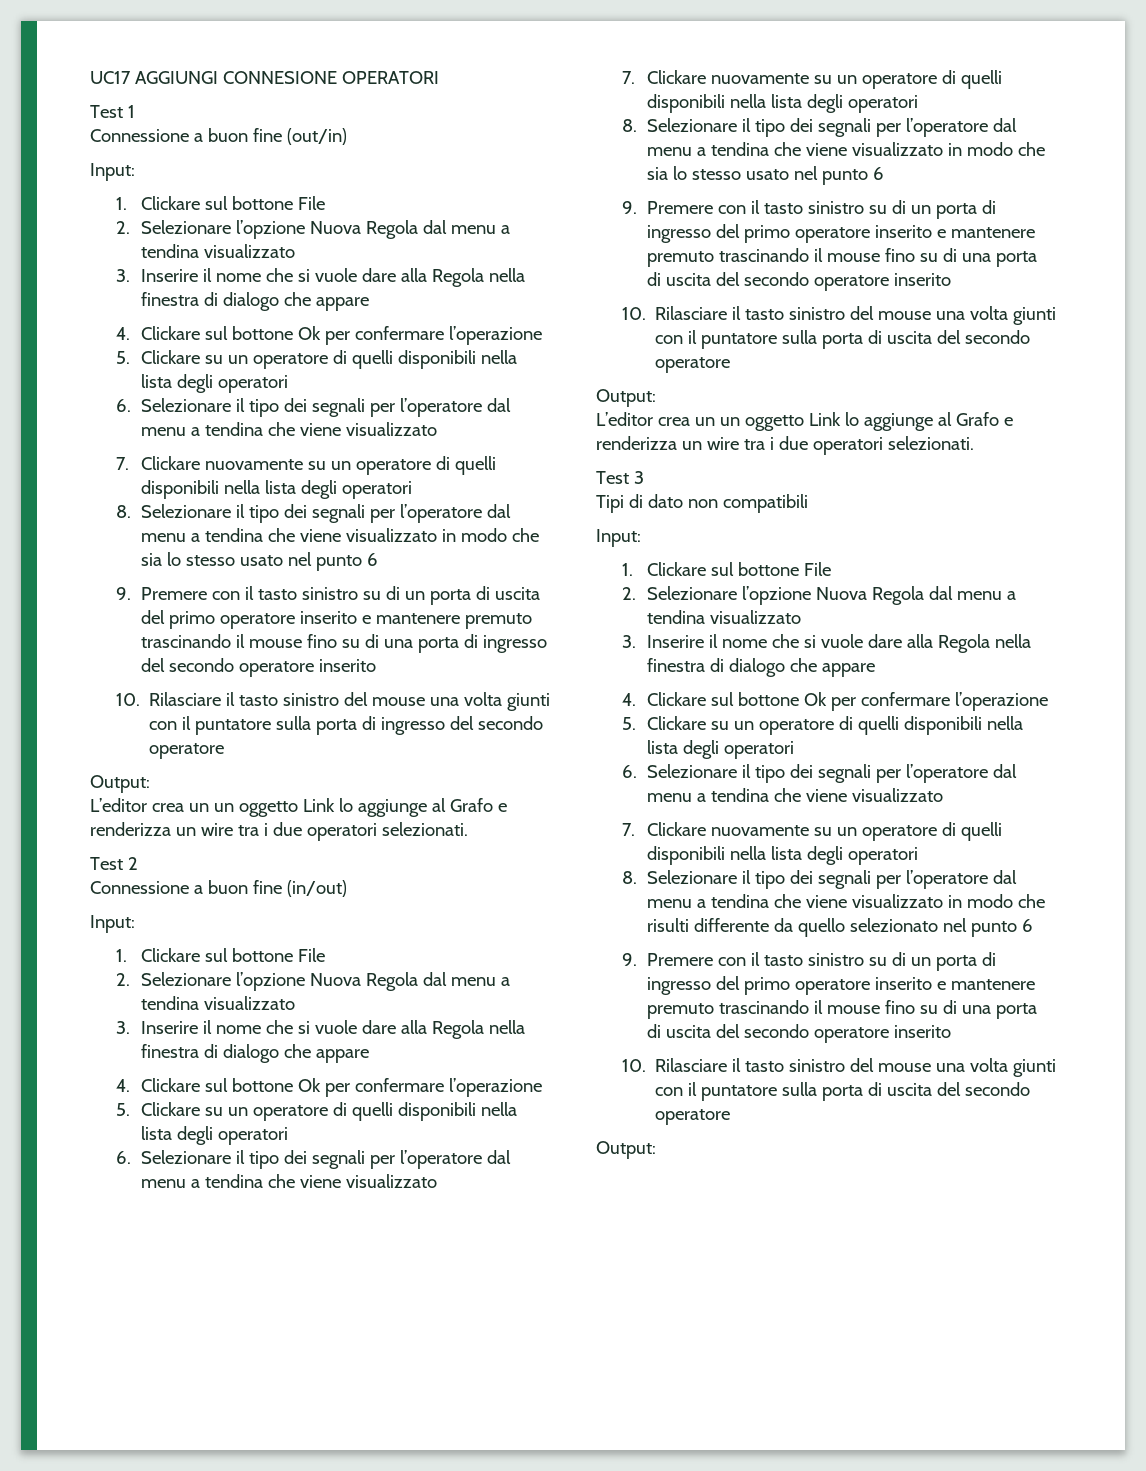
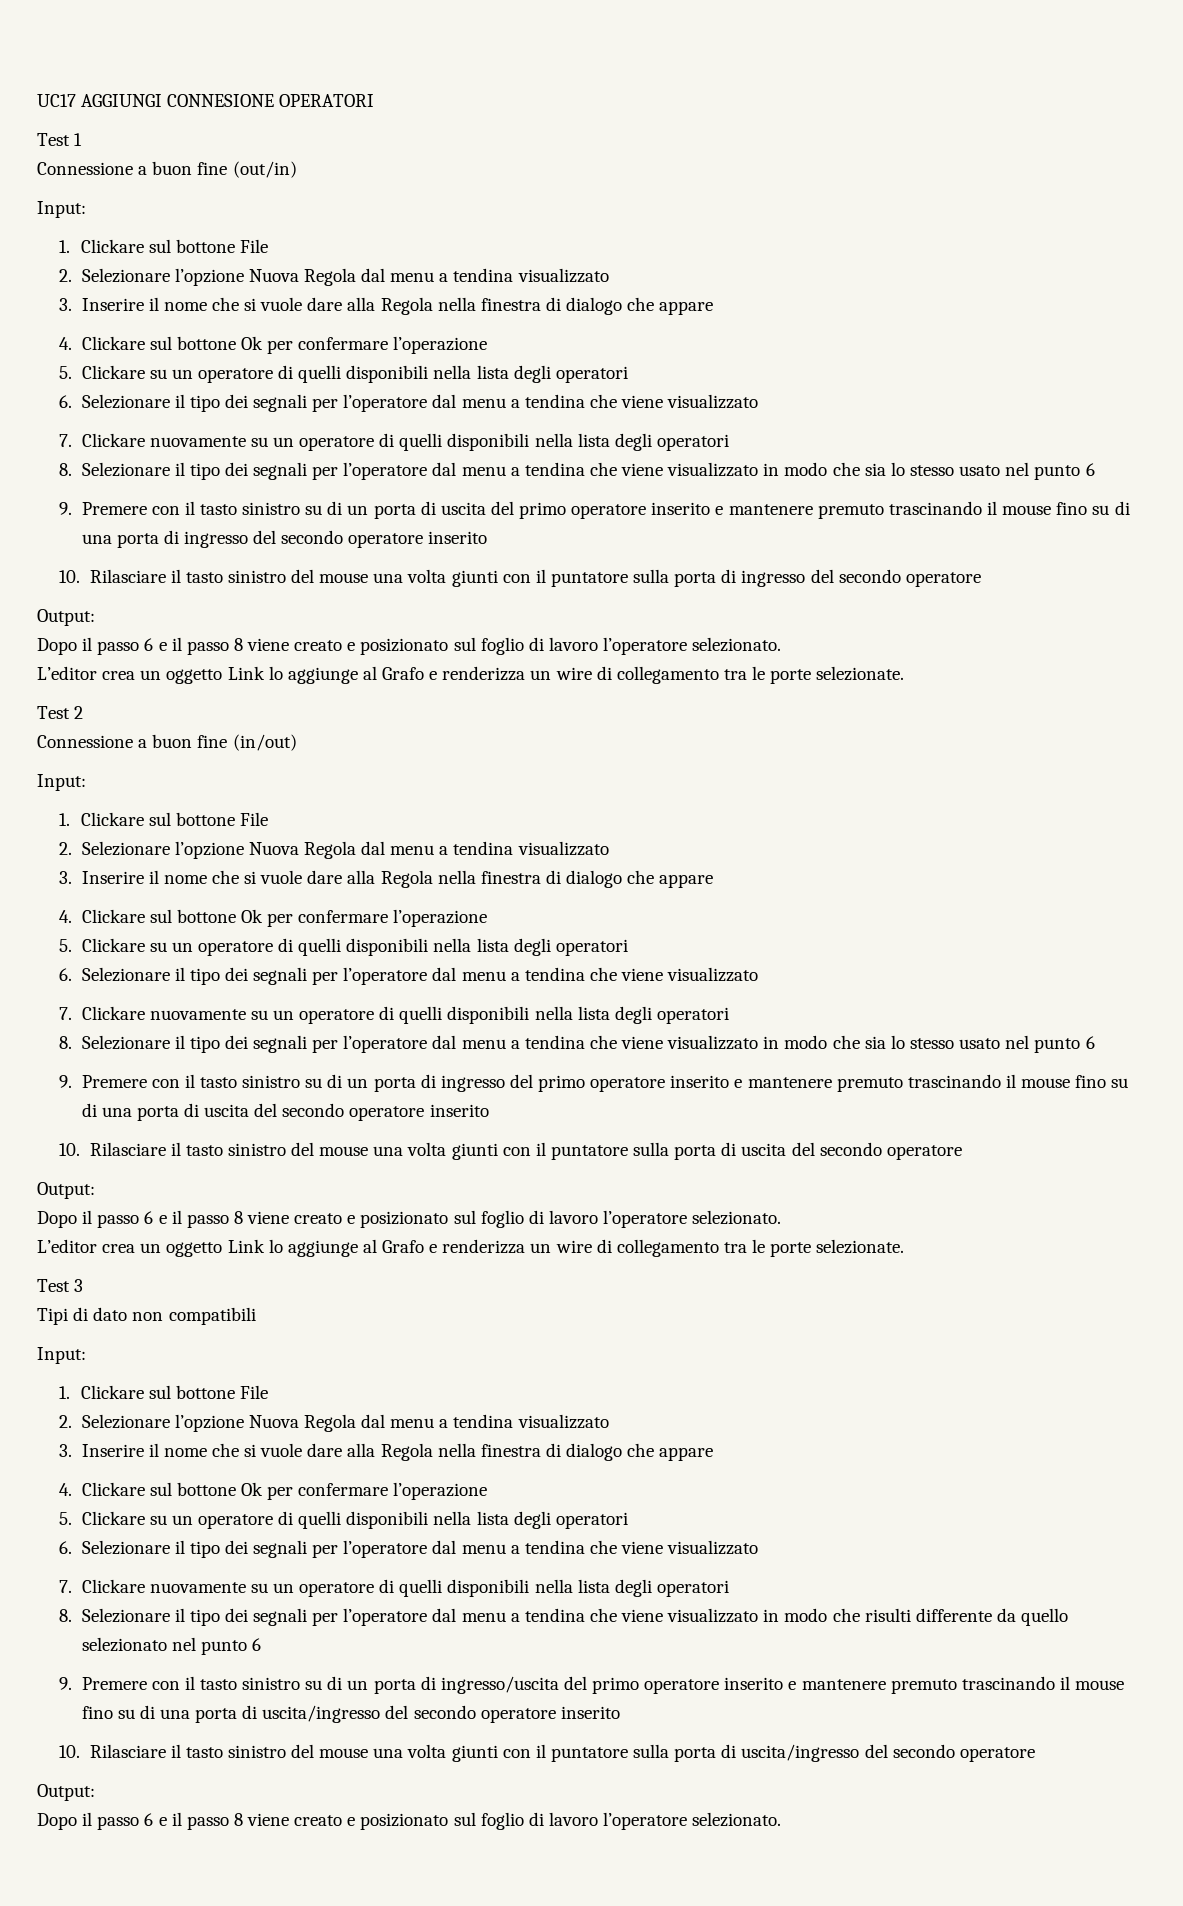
[90,798,234,812] // L’editor crea un un -> [37,637,782,655] [37,666,162,680] // Dopo il passo 6 e il passo 8 viene creato e posizionato sul foglio di lavoro l’operatore selezionato. // L’editor crea un
[237,822,468,841] tra i due operatori selezionati. -> [596,666,905,684] di collegamento tra le porte selezionate.
[596,412,740,426] // L’editor crea un un -> [37,1210,782,1228] [37,1239,162,1253] // Dopo il passo 6 e il passo 8 viene creato e posizionato sul foglio di lavoro l’operatore selezionato. // L’editor crea un
[743,436,974,455] tra i due operatori selezionati. -> [596,1239,905,1257] di collegamento tra le porte selezionate.
[647,977,712,995] ingresso -> [440,1676,559,1694] ingresso/uscita
[666,1025,712,1038] uscita -> [262,1705,381,1723] uscita/ingresso
[886,1082,1030,1096] [654,1109,730,1125] [596,1141,656,1159] uscita del secondo operatore // Output: -> [741,1744,1035,1762] [37,1784,95,1801] [37,1812,782,1830] uscita/ingresso del secondo operatore // Output: // Dopo il passo 6 e il passo 8 viene creato e posizionato sul foglio di lavoro l’operatore selezionato.

